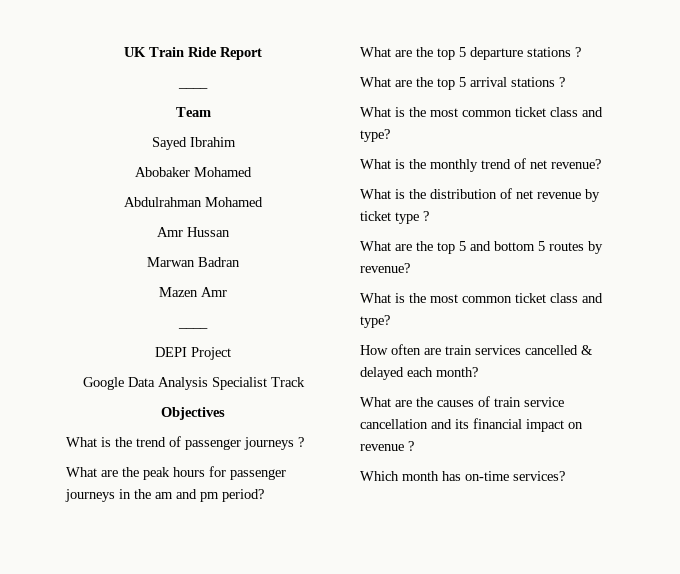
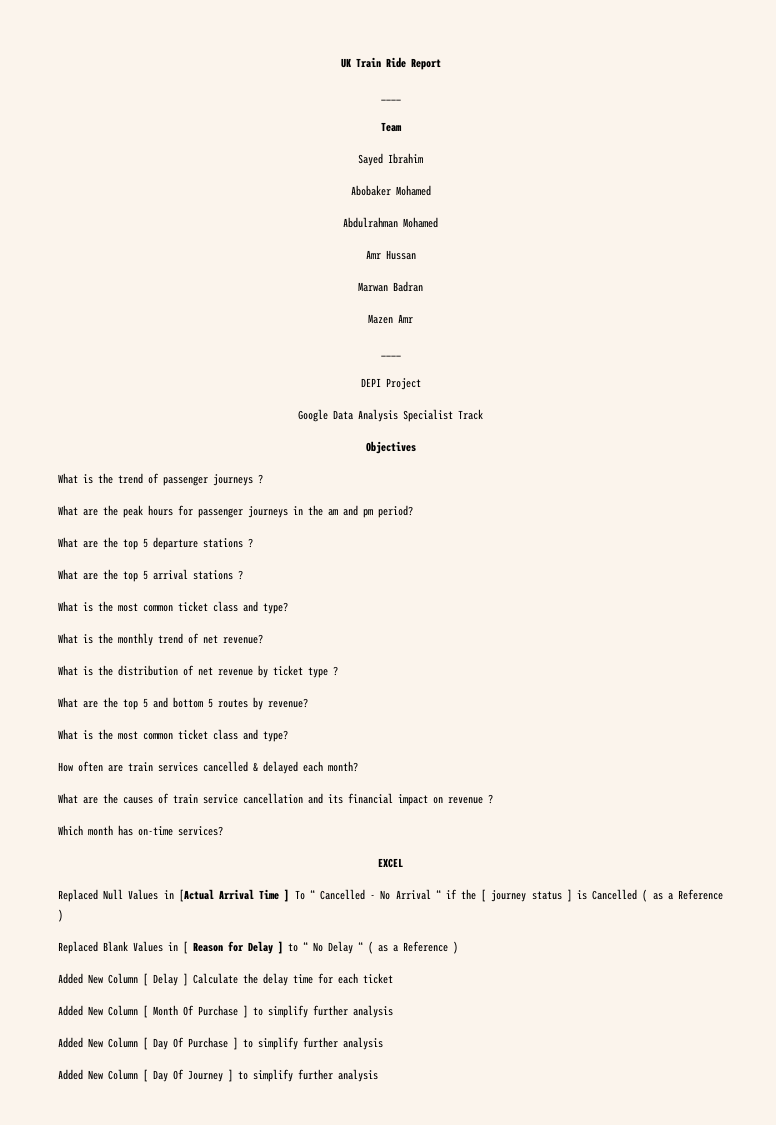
(565, 476) none -> [378,858,403,868] [58,889,723,902] [58,909,63,922] [58,941,458,954] [58,973,393,986] [58,1005,393,1018] [58,1037,383,1050] [58,1069,378,1082] // EXCEL // Replaced Null Values in [Actual Arrival Time ] To “ Cancelled - No Arrival “ if the [ journey status ] is Cancelled ( as a Reference ) // Replaced Blank Values in [ Reason for Delay ] to “ No Delay “ ( as a Reference ) // Added New Column [ Delay ] Calculate the delay time for each ticket // Added New Column [ Month Of Purchase ] to simplify further analysis // Added New Column [ Day Of Purchase ] to simplify further analysis // Added New Column [ Day Of Journey ] to simplify further analysis

